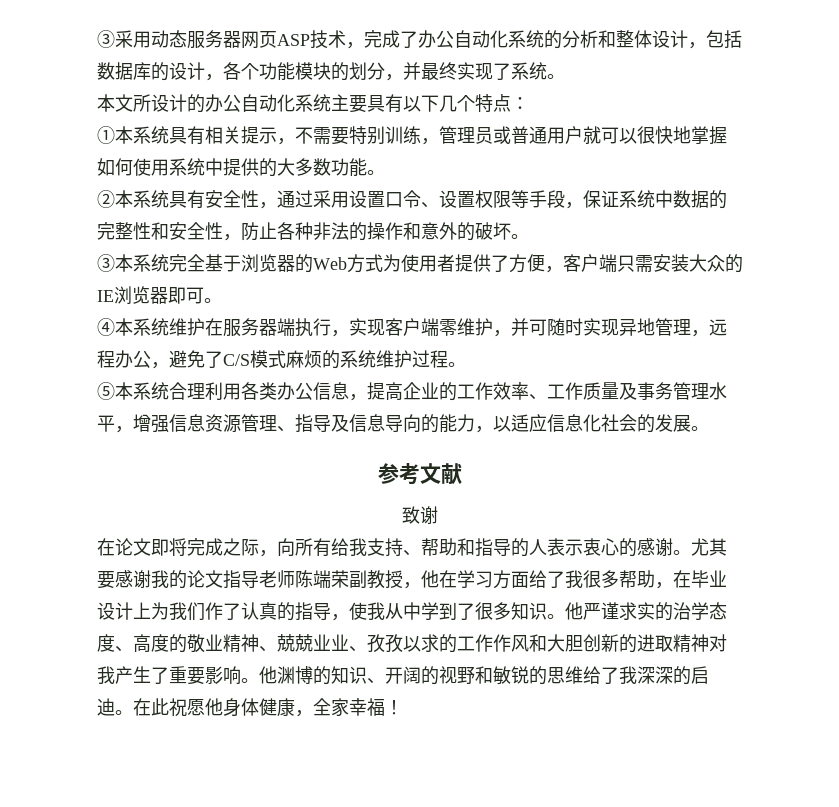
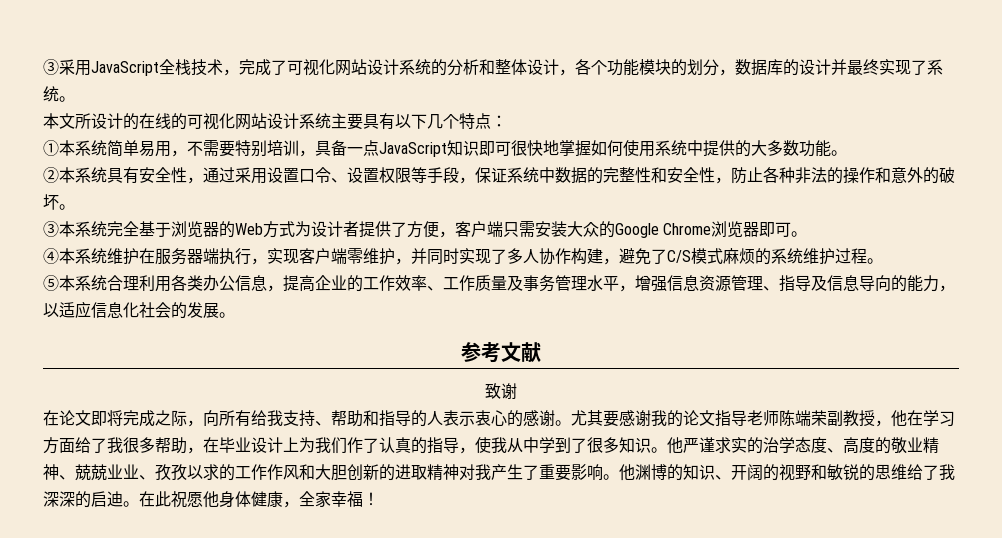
[151,30,508,49] 动态服务器网页ASP技术，完成了办公自动化 -> [91,59,399,76] JavaScript全栈技术，完成了可视化网站设计
[706,30,742,48] [97,62,223,81] 包括数据库的设计， -> (575, 72) none
(403, 77) none -> [735,59,831,76] 数据库的设计
[205,94,295,112] 办公自动化 -> [139,113,299,130] 在线的可视化网站设计
[169,126,637,145] 具有相关提示，不需要特别训练，管理员或普通用户就可以 -> [107,140,511,157] 简单易用，不需要特别培训，具备一点JavaScript知识即可
[401,254,437,272] 使用 -> [311,221,343,237] 设计
[97,290,114,302] IE -> [615,223,712,238] Google Chrome
[529,318,727,337] [97,350,151,368] 可随时实现异地管理，远程办公 -> [427,248,603,265] 同时实现了多人协作构建

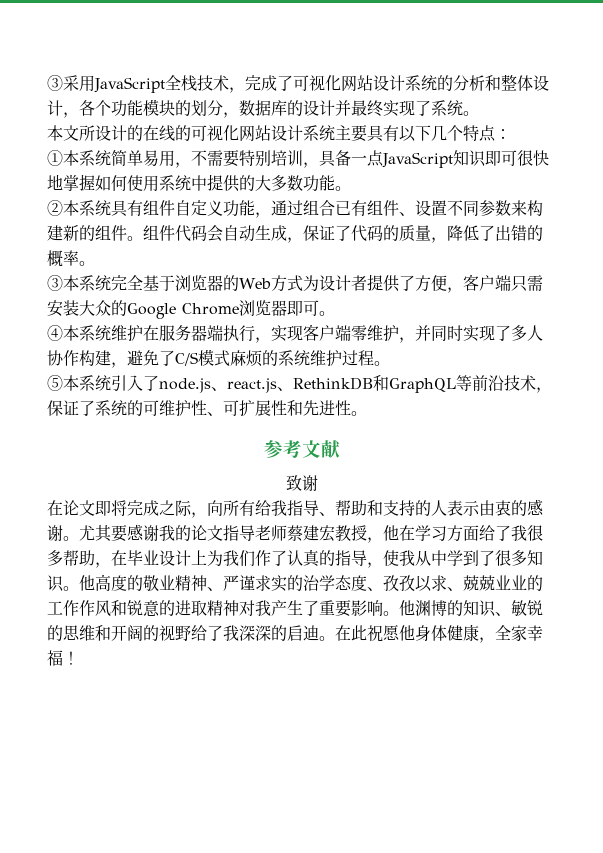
[139,167,955,184] [43,194,59,210] 安全性，通过采用设置口令、设置权限等手段，保证系统中数据的完整性和安全性，防止各种非法的操作和意外的破坏 -> [143,200,543,218] [47,225,543,243] [47,250,79,267] 组件自定义功能，通过组合已有组件、设置不同参数来构建新的组件。组件代码会自动生成，保证了代码的质量，降低了出错的概率
[107,275,955,292] [43,301,219,319] 合理利用各类办公信息，提高企业的工作效率、工作质量及事务管理水平，增强信息资源管理、指导及信息导向的能力，以适应信息化社会的发展 -> [111,375,552,393] [47,400,351,416] 引入了node.js、react.js、RethinkDB和GraphQL等前沿技术，保证了系统的可维护性、可扩展性和先进性
[283,410,315,427] 支持 -> [287,500,319,516] 指导
[379,410,411,427] 指导 -> [383,500,415,516] 支持
[475,410,507,426] 衷心 -> [479,500,511,516] 由衷
[779,410,843,427] 陈端荣副 -> [287,525,335,542] 蔡建宏
(683, 445) none -> [95,574,223,592] 高度的敬业精神、
[843,437,939,454] [43,464,219,481] 高度的敬业精神、兢兢业业、孜孜以求 -> [383,575,527,592] 孜孜以求、兢兢业业
[315,464,379,481] 大胆创新 -> [127,600,160,617] 锐意
[731,464,907,481] 开阔的视野和敏锐的思维 -> [511,600,543,616] [47,625,191,641] 敏锐的思维和开阔的视野

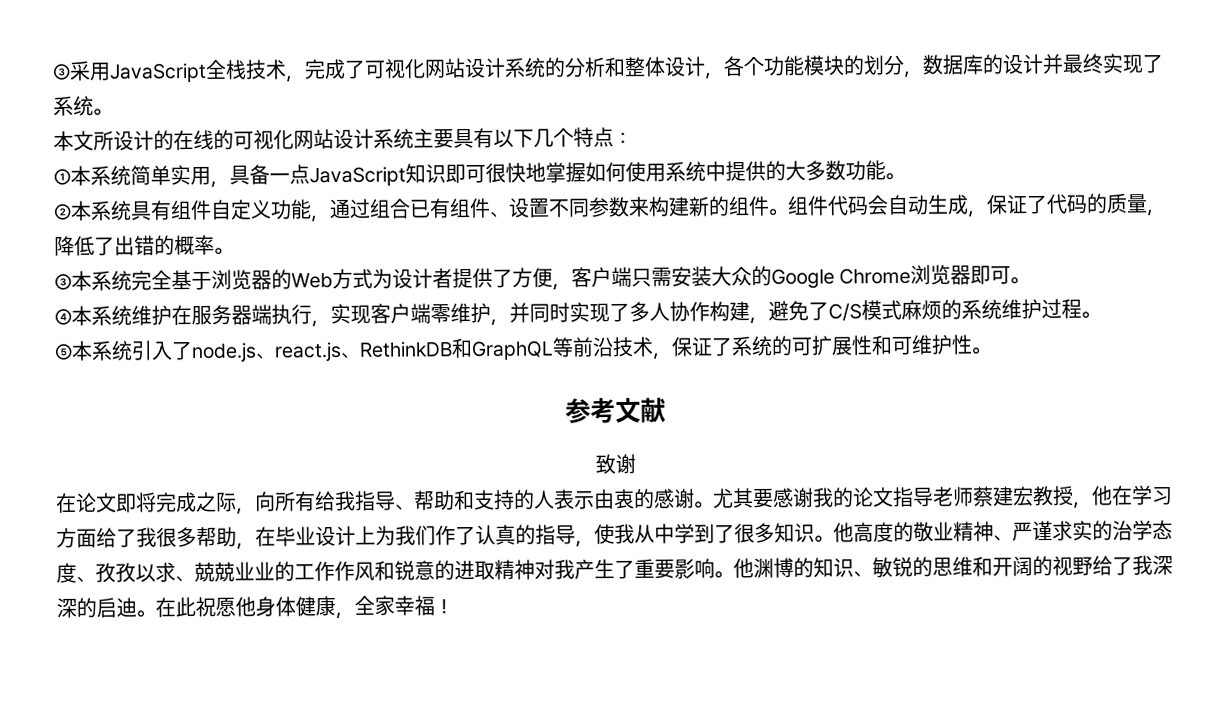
[143,150,303,168] 易用，不需要特别培训 -> [170,165,211,186] 实用
[159,400,239,416] 维护性、可 -> (813, 346) none
[303,400,335,416] 先进 -> [891,334,953,356] 可维护

